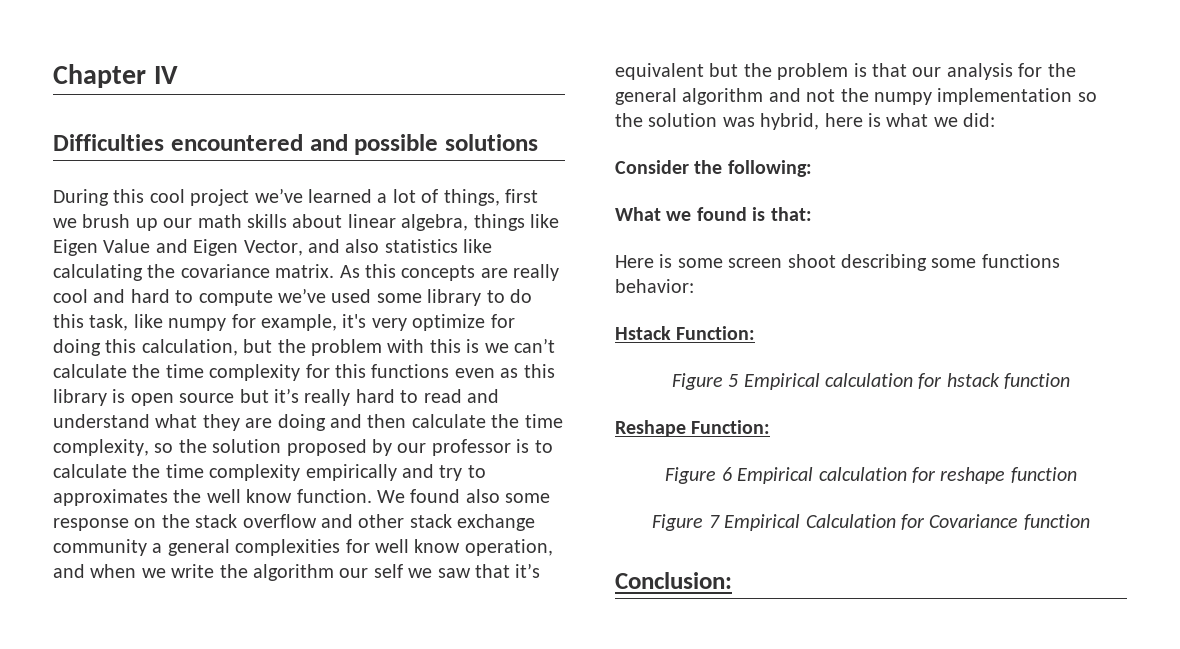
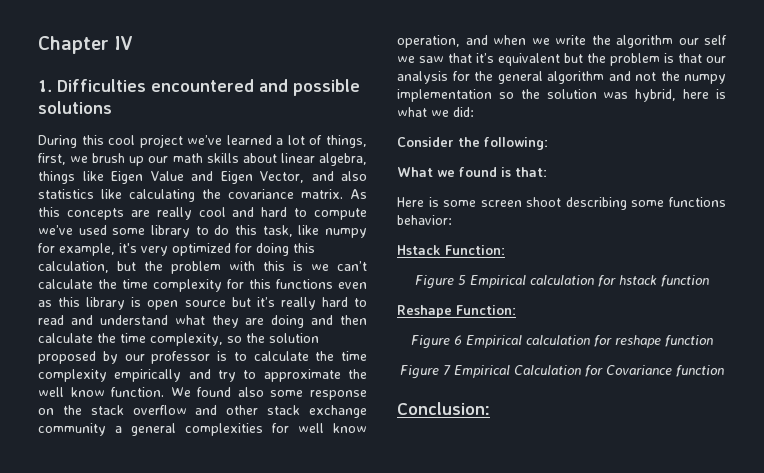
(178, 75) none -> [38,80,52,92] 1.
[504,189,538,203] first -> [38,153,66,165] first,
[412,314,486,331] optimize -> [172,243,231,256] optimized
[53,489,168,506] approximates -> [263,369,341,382] approximate

